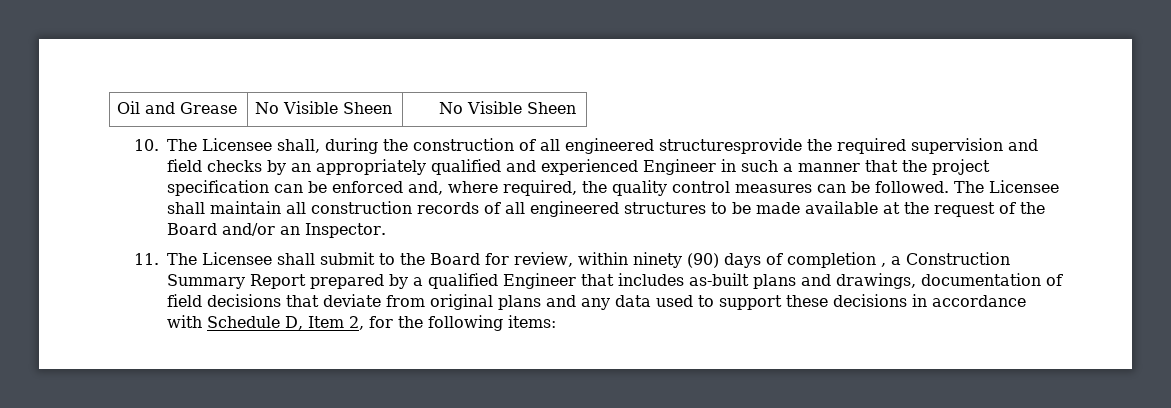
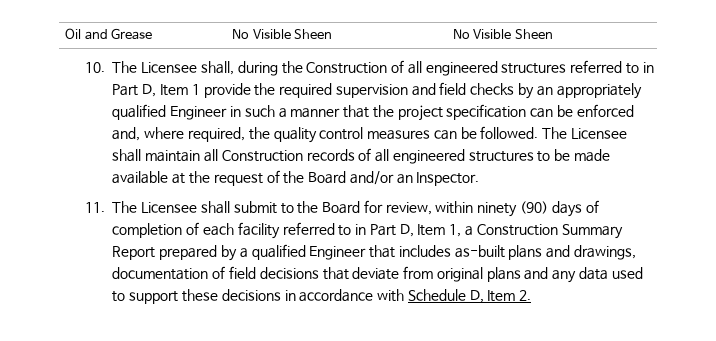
[412,138,802,154] construction of all engineered structuresprovide -> [306,60,654,76] [112,83,251,98] Construction of all engineered structures referred to in Part D, Item 1 provide
[505,159,638,175] and experienced -> (167, 112) none
[310,201,412,214] construction -> [221,150,303,162] Construction
[880,263,886,267] , -> [186,222,462,239] of each facility referred to in Part D, Item 1,
[348,315,556,331] 2, for the following items: -> [519,290,532,301] 2.

